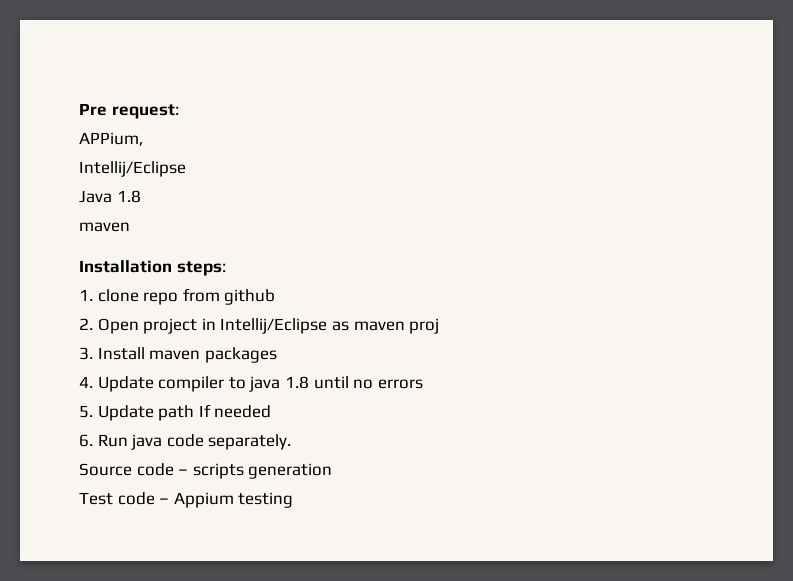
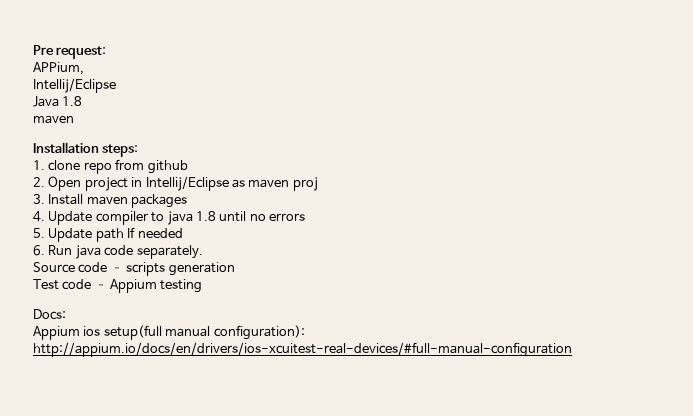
(294, 500) none -> [33,309,66,320] [33,325,305,340] [33,342,572,357] // Docs: // Appium ios setup(full manual configuration): http://appium.io/docs/en/drivers/ios-xcuitest-real-devices/#full-manual-configuration

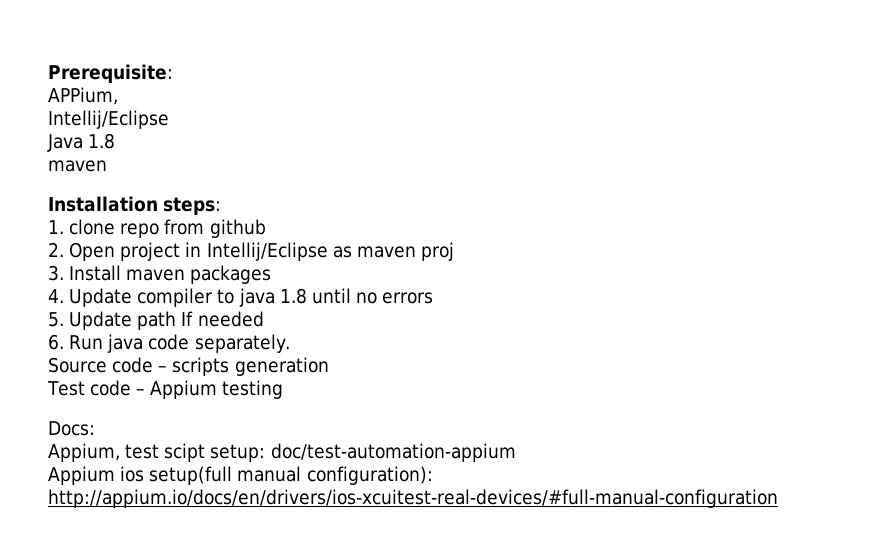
[33,45,107,59] Pre request: -> [48,64,173,83] Prerequisite:
(66, 314) none -> [48,443,516,462] // Appium, test scipt setup: doc/test-automation-appium

